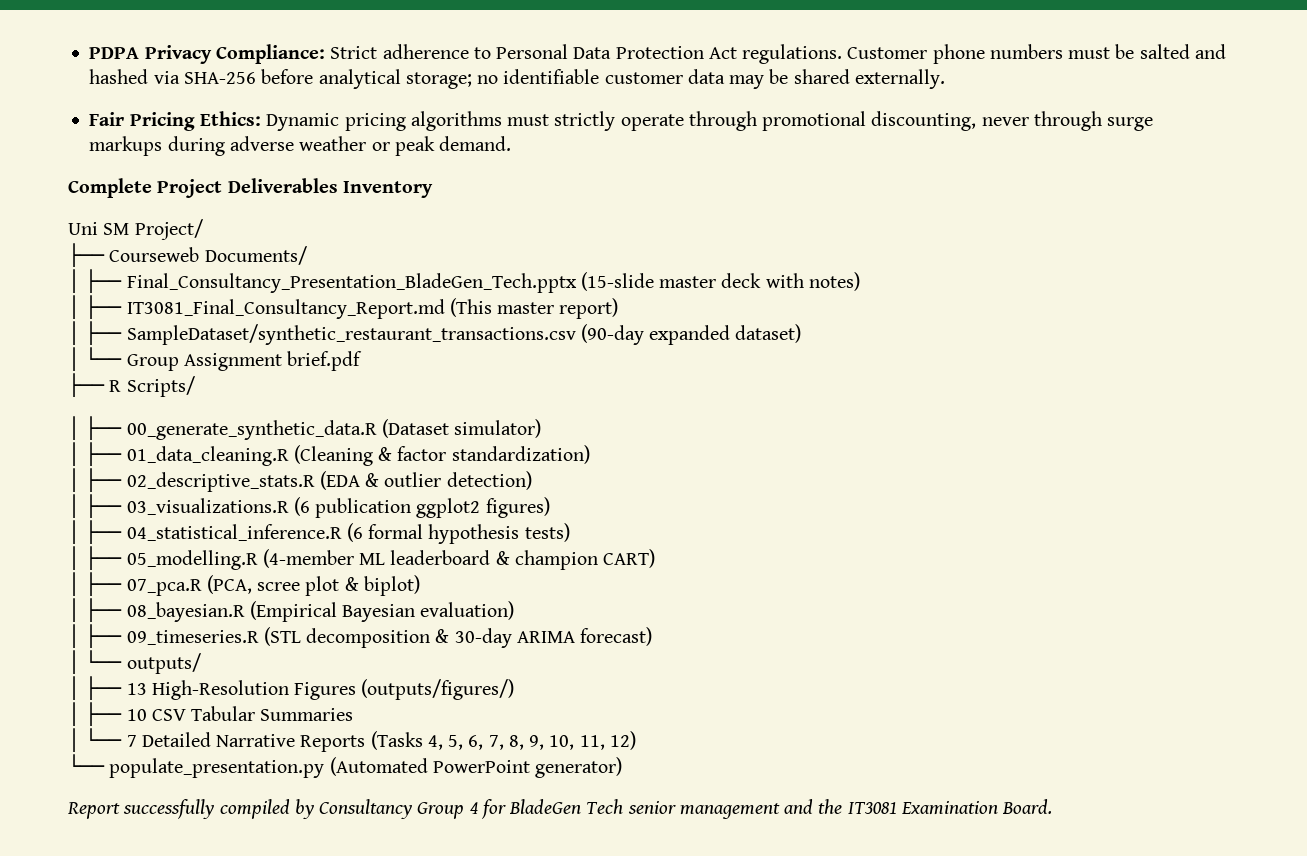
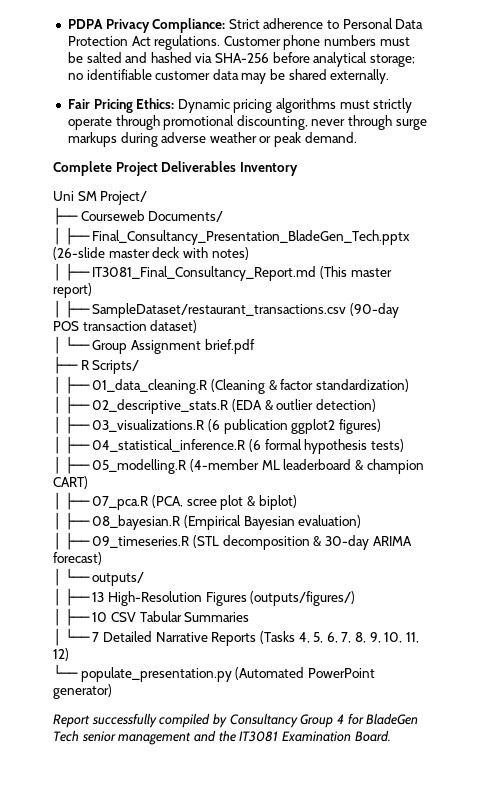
[580,272,654,291] (15-slide -> [53,247,105,260] (26-slide
[126,324,731,345] SampleDataset/synthetic_restaurant_transactions.csv (90-day expanded -> [92,303,399,318] [53,321,147,331] SampleDataset/restaurant_transactions.csv (90-day POS transaction
[68,416,542,440] // │ ├── 00_generate_synthetic_data.R (Dataset simulator) -> (140, 367) none

